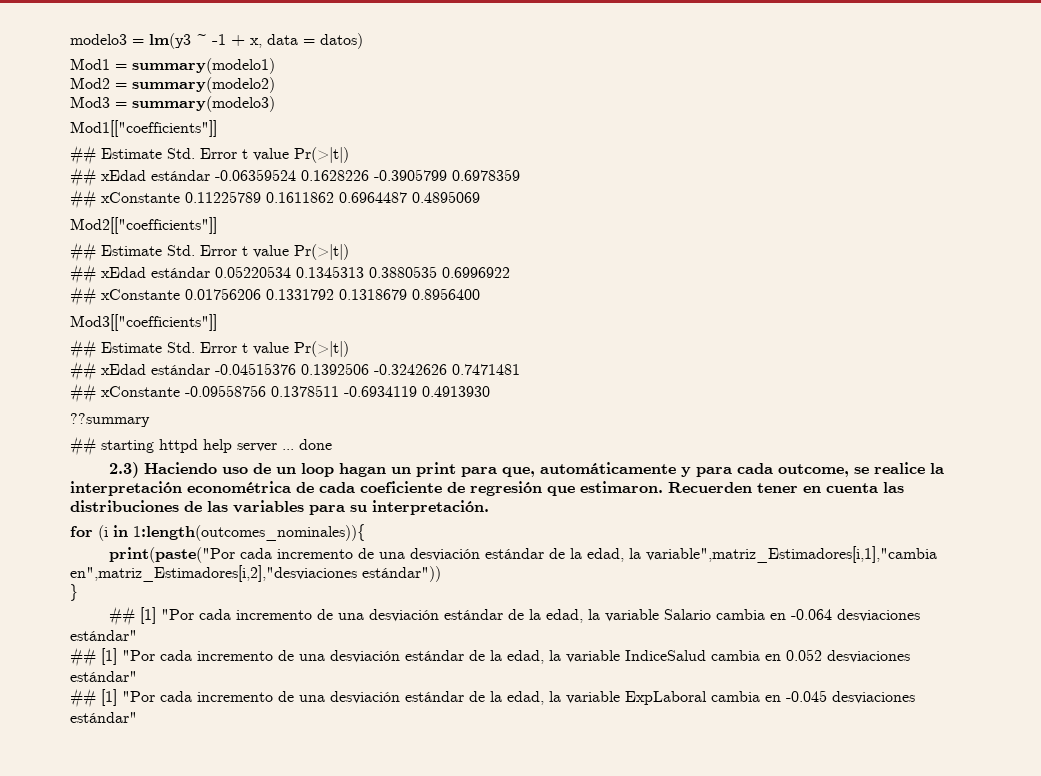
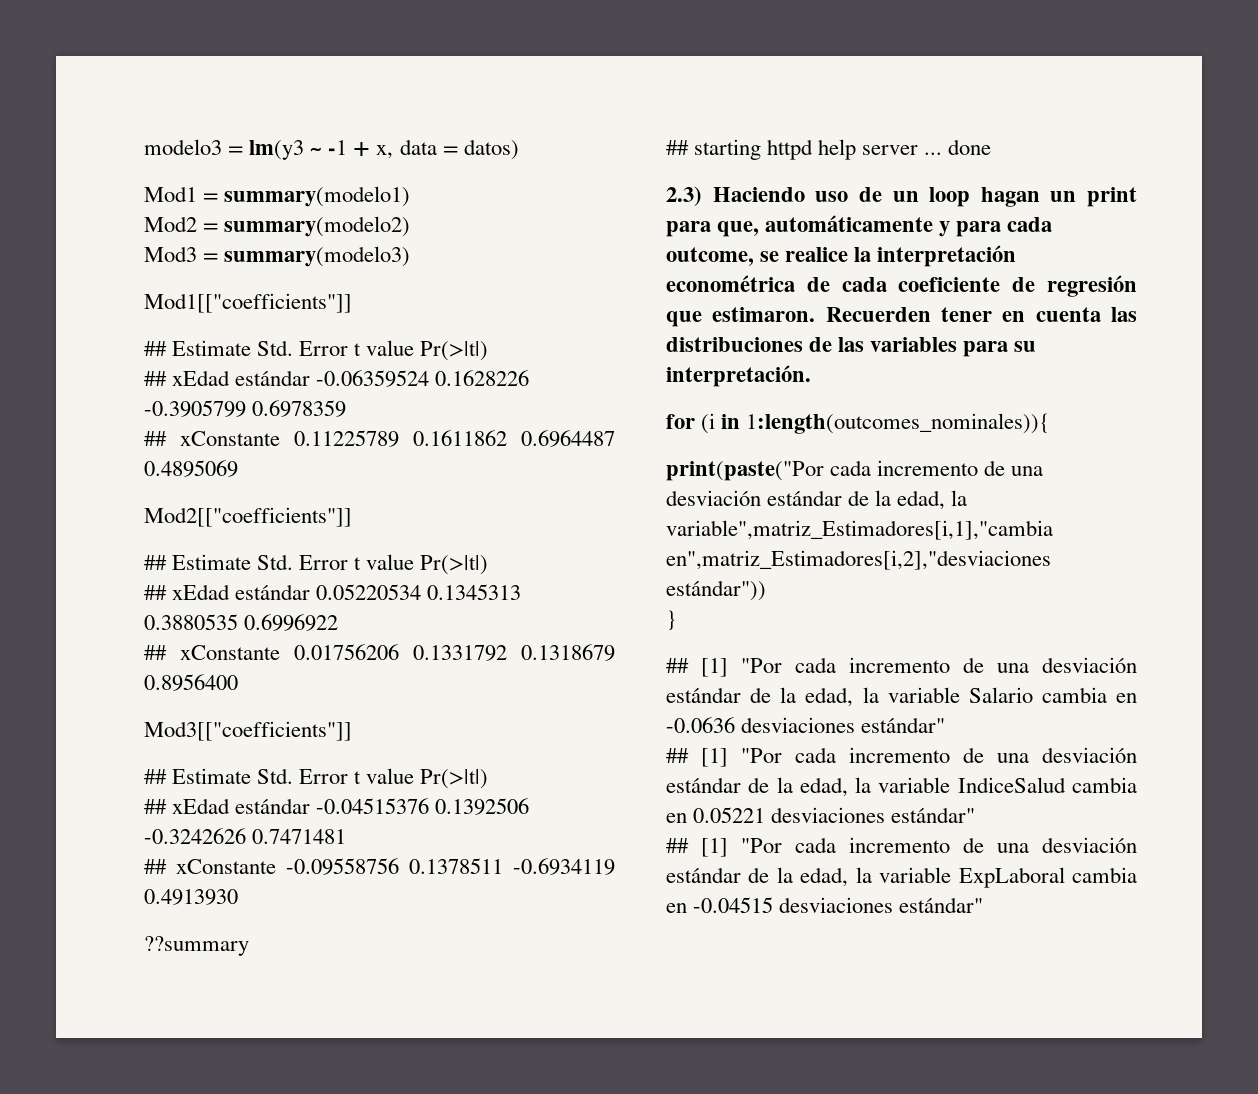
[790,609,832,620] -0.064 -> [666,717,735,733] -0.0636
[786,649,822,661] 0.052 -> [693,807,766,823] 0.05221
[786,690,827,702] -0.045 -> [693,897,774,913] -0.04515

